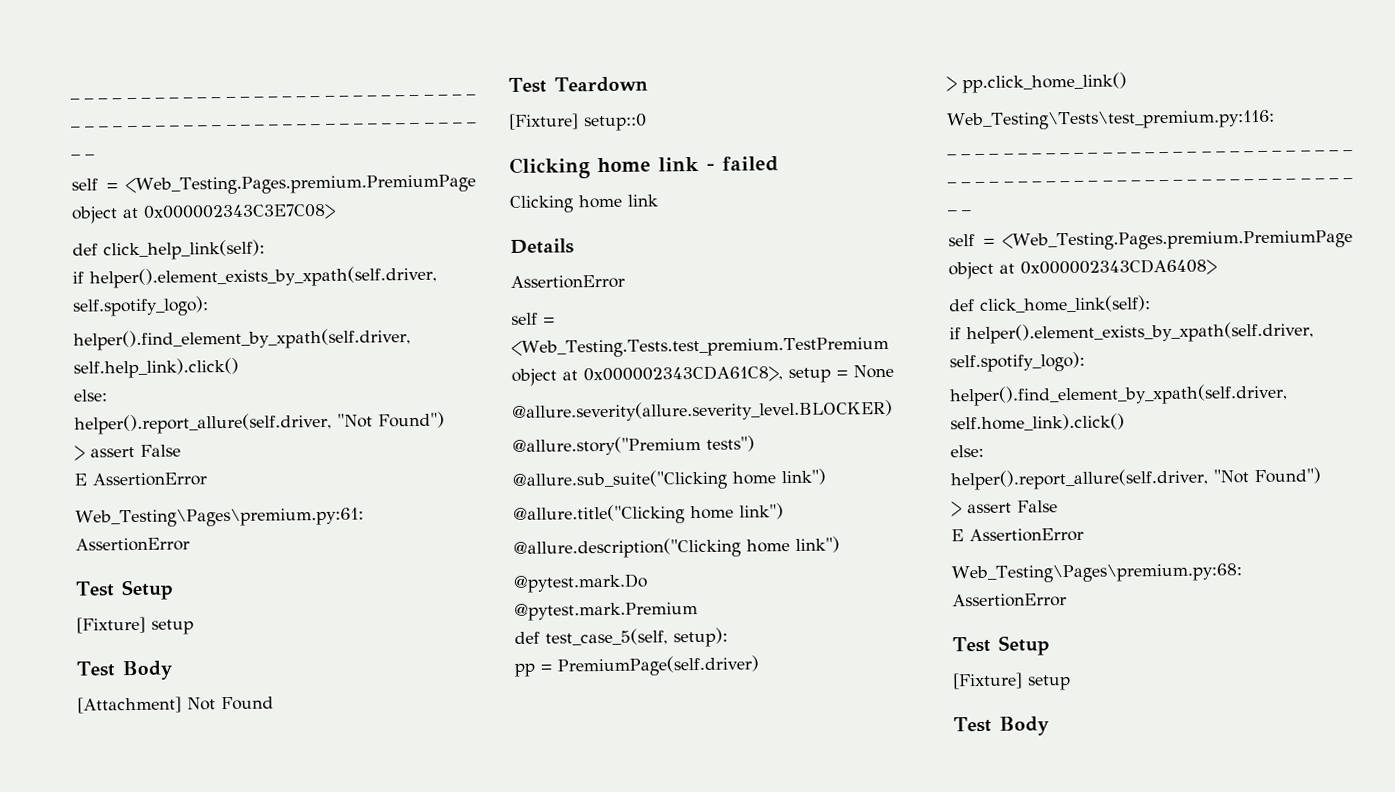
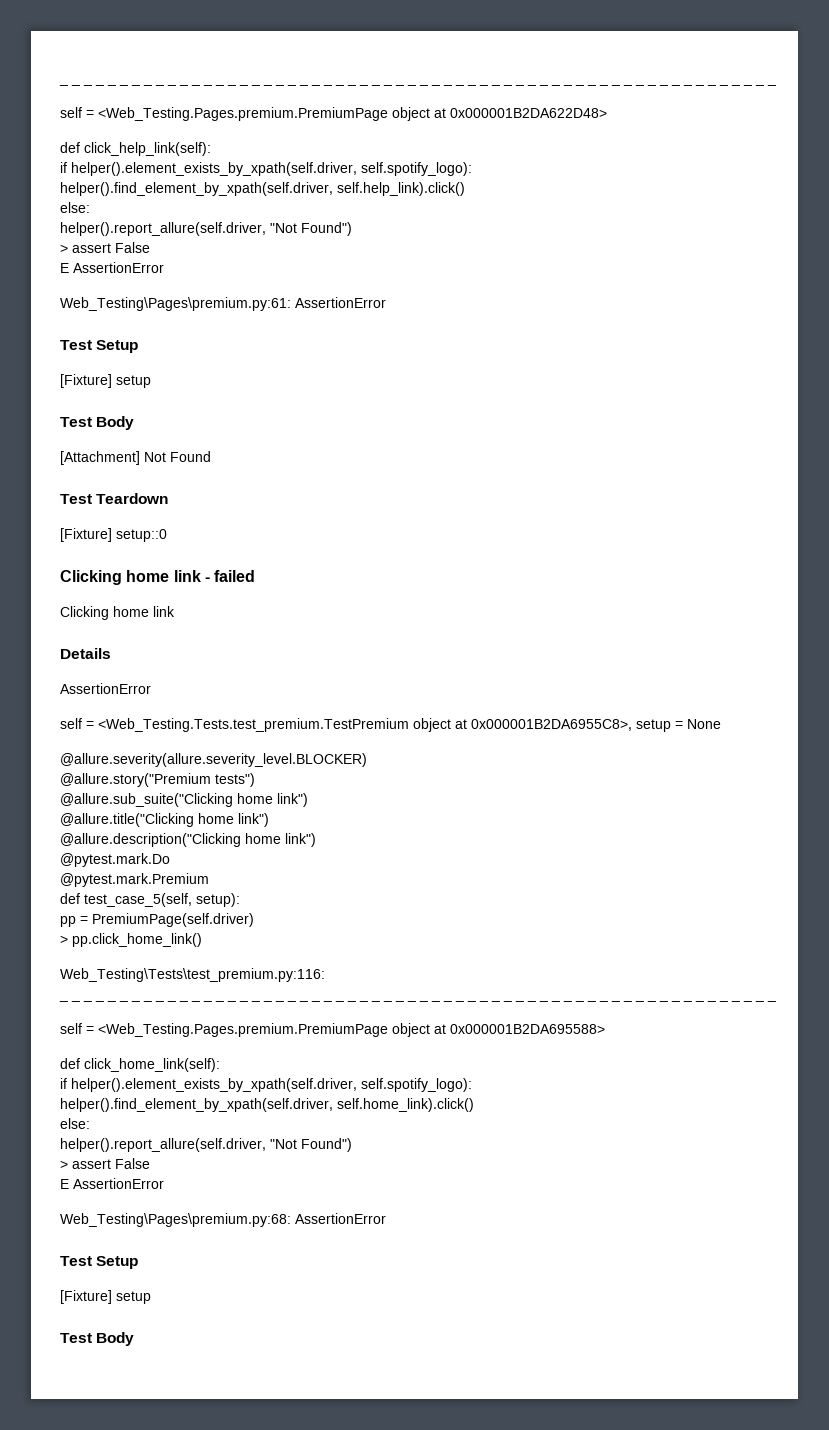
[143,203,336,221] 0x000002343C3E7C08> -> [450,108,607,118] 0x000001B2DA622D48>
[583,365,783,384] 0x000002343CDA61C8>, -> [471,719,632,731] 0x000001B2DA6955C8>,
[1020,258,1217,277] 0x000002343CDA6408> -> [450,1024,605,1034] 0x000001B2DA695588>

